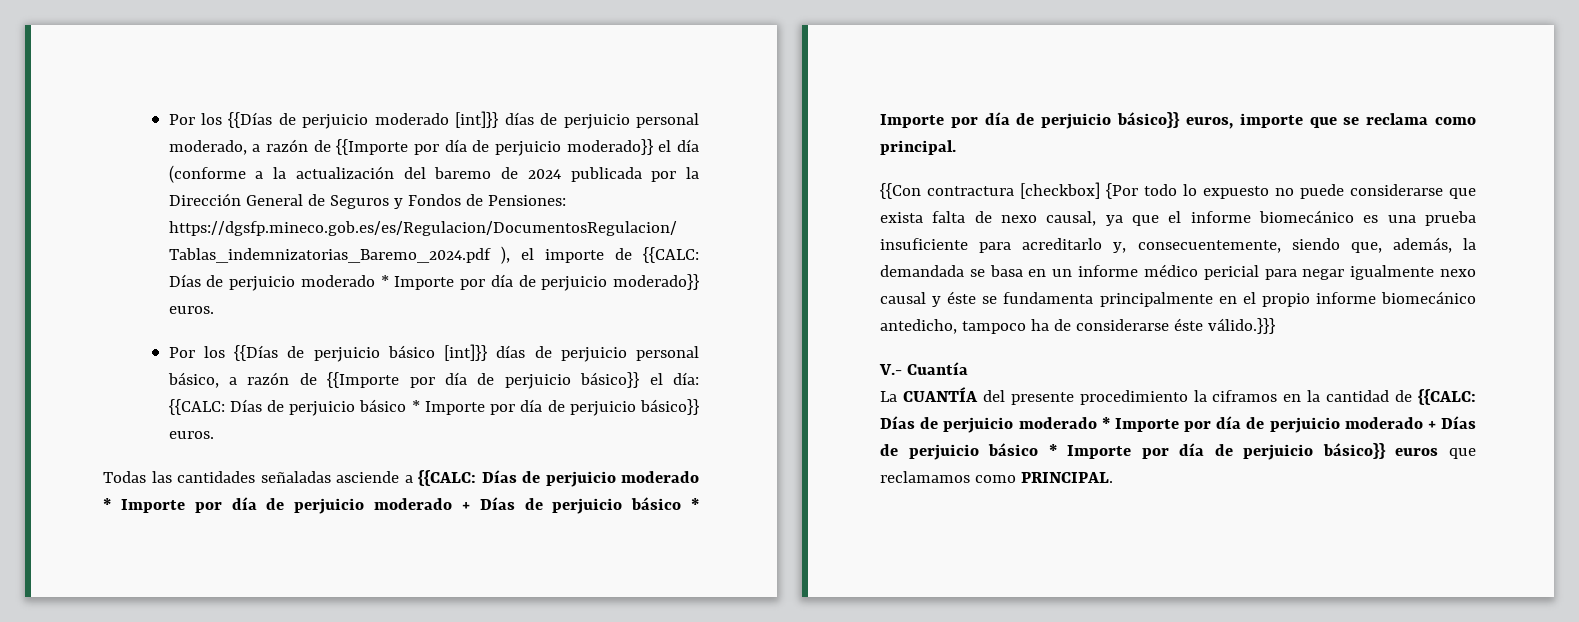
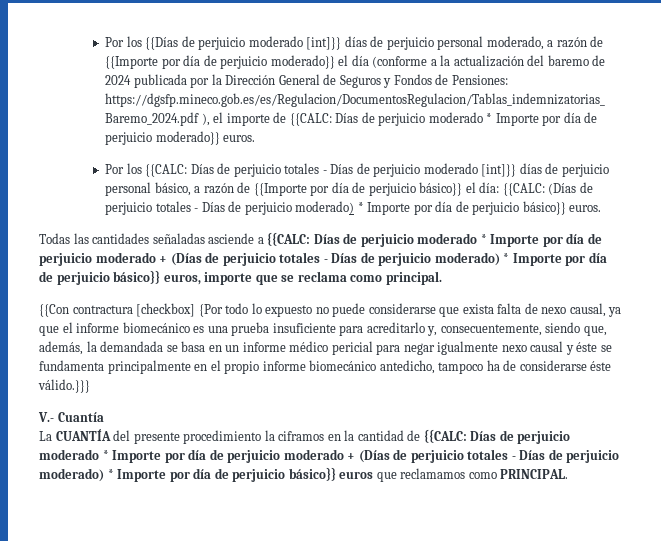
[234,345,435,362] {{Días de perjuicio básico -> [145,163,478,177] {{CALC: Días de perjuicio totales - Días de perjuicio moderado
[229,399,407,416] Días de perjuicio básico -> [548,182,593,195] [105,201,355,215] (Días de perjuicio totales - Días de perjuicio moderado)
[479,497,682,514] Días de perjuicio básico -> [170,252,500,266] (Días de perjuicio totales - Días de perjuicio moderado)
[1441,416,1476,429] [880,443,1039,460] Días de perjuicio básico -> [358,449,620,463] [39,468,104,482] (Días de perjuicio totales - Días de perjuicio moderado)

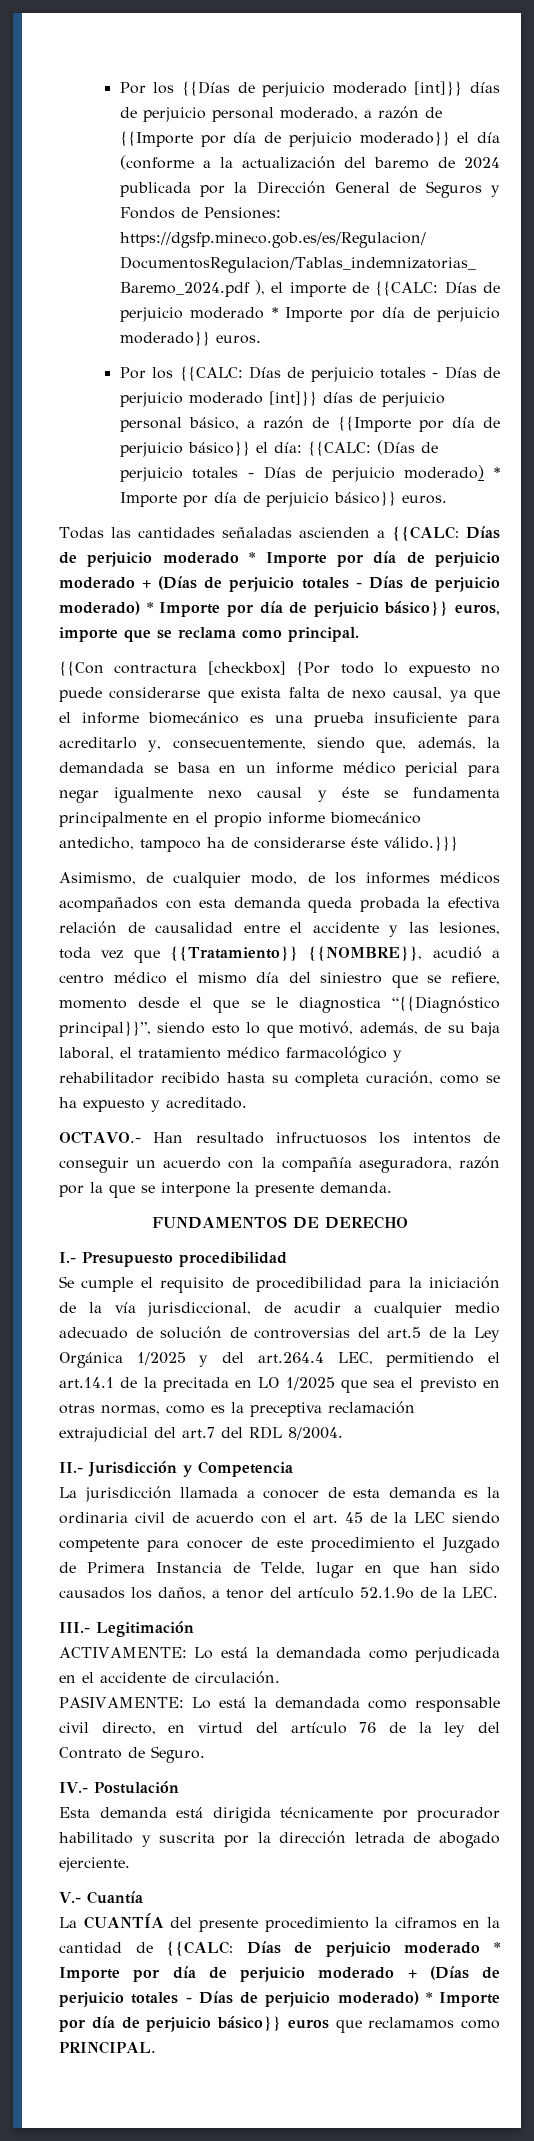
[208,233,255,244] asciende -> [298,527,370,538] ascienden
(90, 386) none -> [59,872,501,888] [59,897,500,913] [59,921,500,937] [59,946,500,963] [59,972,500,988] [59,996,500,1013] [59,1021,501,1038] [59,1046,402,1063] [59,1071,500,1087] [59,1097,247,1112] [59,1131,501,1144] [59,1156,500,1173] [59,1182,392,1198] [151,1216,408,1229] [59,1252,287,1267] [59,1276,500,1293] [59,1302,500,1318] [59,1326,500,1342] [59,1352,501,1368] [59,1377,500,1393] [59,1401,415,1417] [59,1426,343,1442] [59,1461,293,1477] [59,1486,500,1502] [59,1512,500,1524] [59,1537,500,1553] [59,1562,500,1578] [59,1587,498,1600] [59,1621,194,1637] [59,1647,500,1662] [59,1671,280,1684] [59,1696,500,1712] [59,1722,500,1737] [59,1746,205,1763] [59,1781,179,1794] [59,1807,500,1823] [59,1831,500,1848] [59,1857,130,1872] // Asimismo, de cualquier modo, de los informes médicos acompañados con esta demanda queda probada la efectiva relación de causalidad entre el accidente y las lesiones, toda vez que {{Tratamiento}} {{NOMBRE}}, acudió a centro médico el mismo día del siniestro que se refiere, momento desde el que se le diagnostica “{{Diagnóstico principal}}”, siendo esto lo que motivó, además, de su baja laboral, el tratamiento médico farmacológico y rehabilitador recibido hasta su completa curación, como se ha expuesto y acreditado. // OCTAVO.- Han resultado infructuosos los intentos de conseguir un acuerdo con la compañía aseguradora, razón por la que se interpone la presente demanda. // FUNDAMENTOS DE DERECHO // I.- Presupuesto procedibilidad // Se cumple el requisito de procedibilidad para la iniciación de la vía jurisdiccional, de acudir a cualquier medio adecuado de solución de controversias del art.5 de la Ley Orgánica 1/2025 y del art.264.4 LEC, permitiendo el art.14.1 de la precitada en LO 1/2025 que sea el previsto en otras normas, como es la preceptiva reclamación extrajudicial del art.7 del RDL 8/2004. // II.- Jurisdicción y Competencia // La jurisdicción llamada a conocer de esta demanda es la ordinaria civil de acuerdo con el art. 45 de la LEC siendo competente para conocer de este procedimiento el Juzgado de Primera Instancia de Telde, lugar en que han sido causados los daños, a tenor del artículo 52.1.9o de la LEC. // III.- Legitimación // ACTIVAMENTE: Lo está la demandada como perjudicada en el accidente de circulación. // PASIVAMENTE: Lo está la demandada como responsable civil directo, en virtud del artículo 76 de la ley del Contrato de Seguro. // IV.- Postulación // Esta demanda está dirigida técnicamente por procurador habilitado y suscrita por la dirección letrada de abogado ejerciente.

